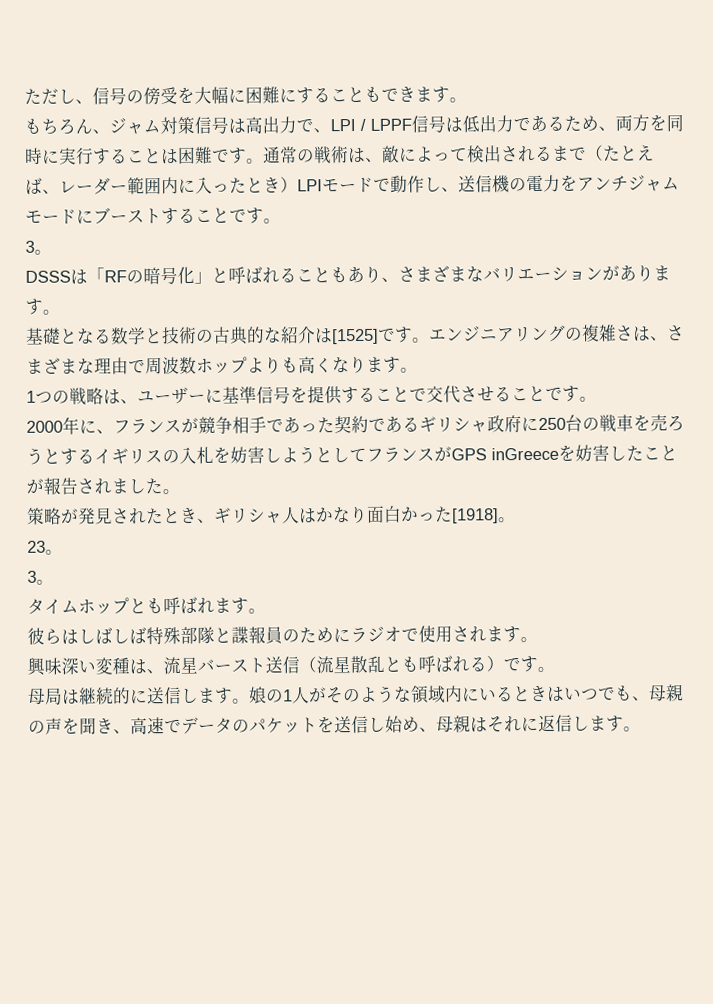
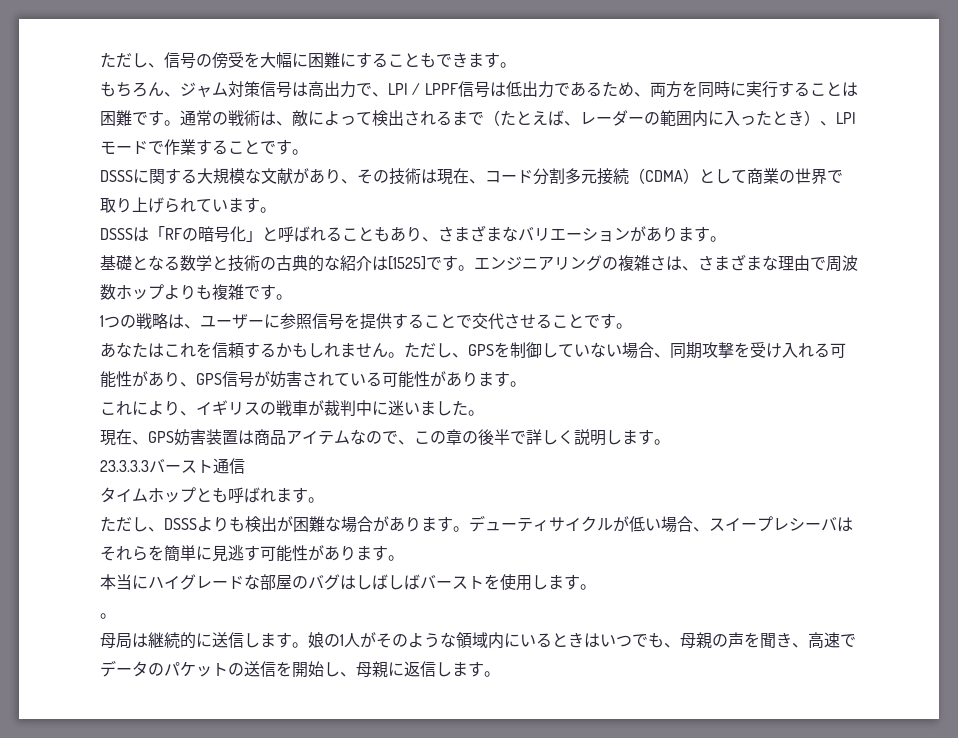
(128, 188) none -> [644,112,660,125] の
(298, 184) none -> [820,121,836,126] 、
[390,174,680,193] [25,207,281,225] [25,240,35,253] 動作し、送信機の電力をアンチジャムモードにブーストすることです。 // 3 -> [164,139,308,155] [100,168,843,185] [100,197,260,213] 作業することです。 // DSSSに関する大規模な文献があり、その技術は現在、コード分割多元接続（CDMA）として商業の世界で取り上げられています
[298,355,384,374] 高くなりま -> [212,284,260,300] 複雑で
[222,386,257,404] 基準 -> [280,313,312,329] 参照
[26,414,685,435] [26,444,678,465] [26,477,180,495] [27,505,516,525] [27,540,63,555] [27,570,54,585] 2000年に、フランスが競争相手であった契約であるギリシャ政府に250台の戦車を売ろうとするイギリスの入札を妨害しようとしてフランスがGPS inGreeceを妨害したことが報告されました。 // 策略が発見されたとき、ギリシャ人はかなり面白かった[1918]。 // 23。 // 3。 -> [100,342,846,359] [100,371,526,388] [100,400,484,417] [100,429,670,446] [100,458,245,474] あなたはこれを信頼するかもしれません。ただし、GPSを制御していない場合、同期攻撃を受け入れる可能性があり、GPS信号が妨害されている可能性があります。 // これにより、イギリスの戦車が裁判中に迷いました。 // 現在、GPS妨害装置は商品アイテムなので、この章の後半で詳しく説明します。 // 23.3.3.3バースト通信
[27,625,538,646] [27,655,538,676] 彼らはしばしば特殊部隊と諜報員のためにラジオで使用されます。 // 興味深い変種は、流星バースト送信（流星散乱とも呼ばれる）です -> [100,515,853,533] [100,545,404,562] [100,574,596,591] ただし、DSSSよりも検出が困難な場合があります。デューティサイクルが低い場合、スイープレシーバはそれらを簡単に見逃す可能性があります。 // 本当にハイグレードな部屋のバグはしばしばバーストを使用します。 //
[317,715,522,734] を送信し始め、母親はそれ -> [228,661,388,678] の送信を開始し、母親

